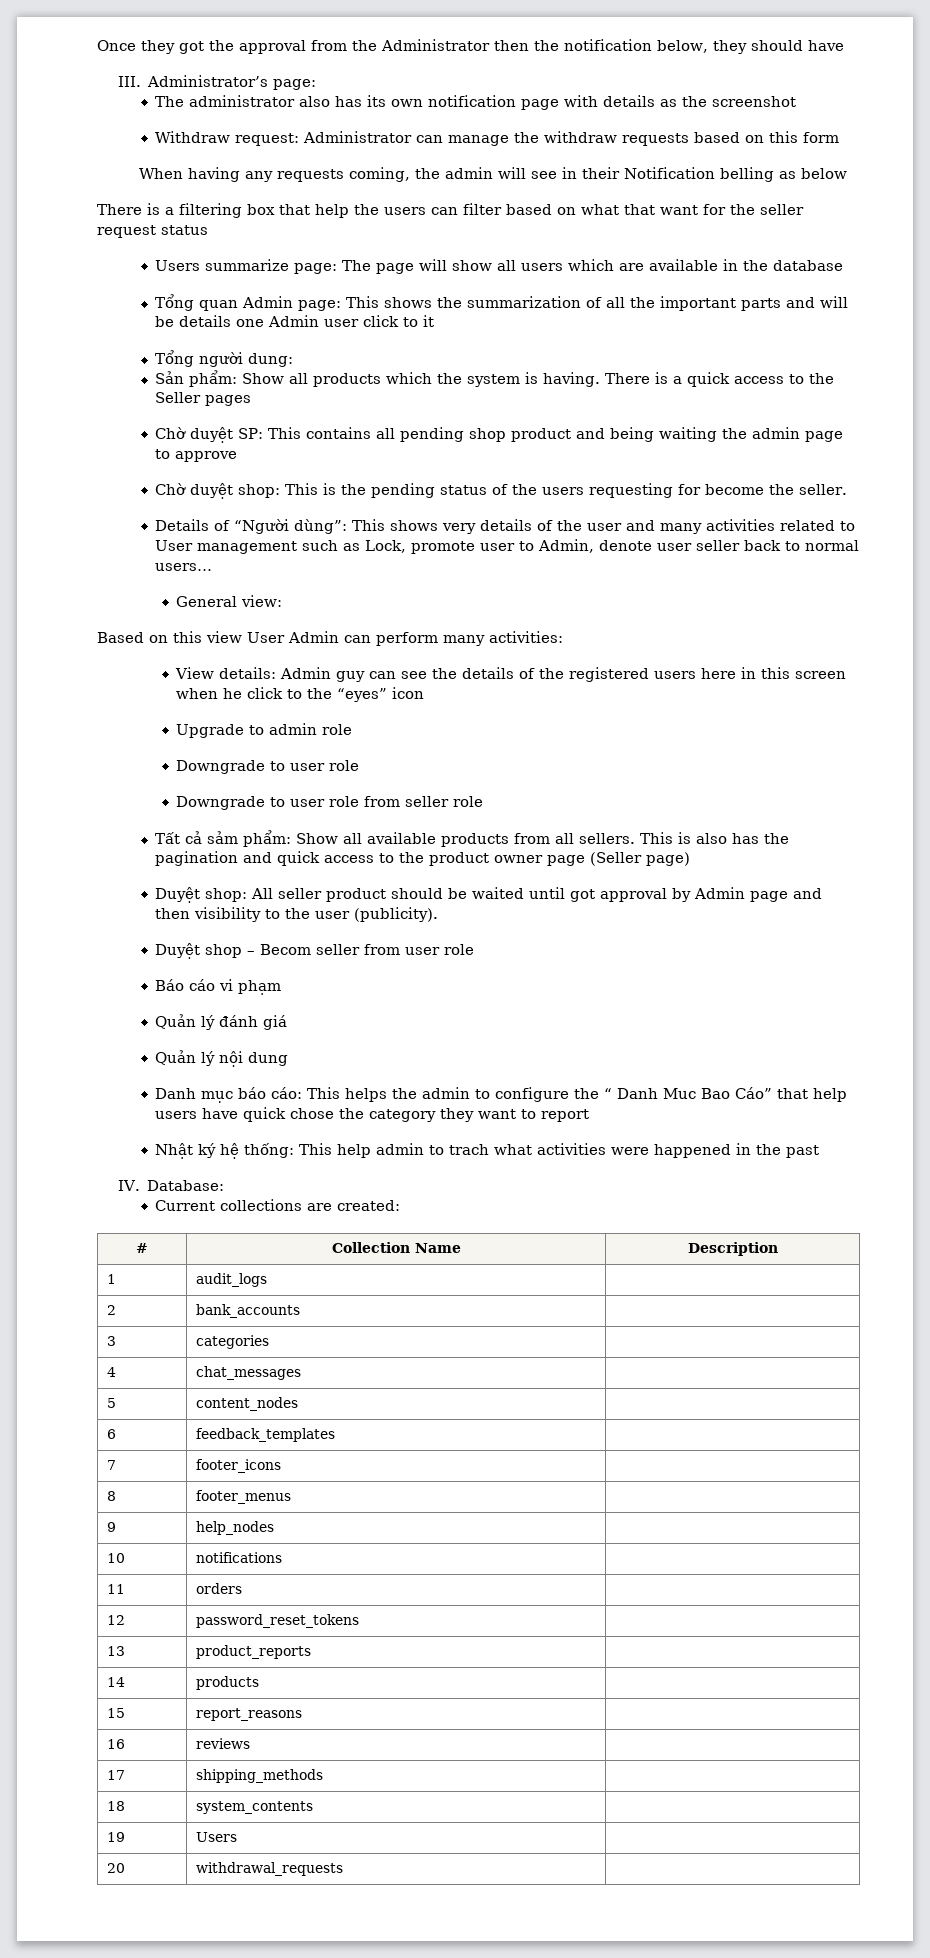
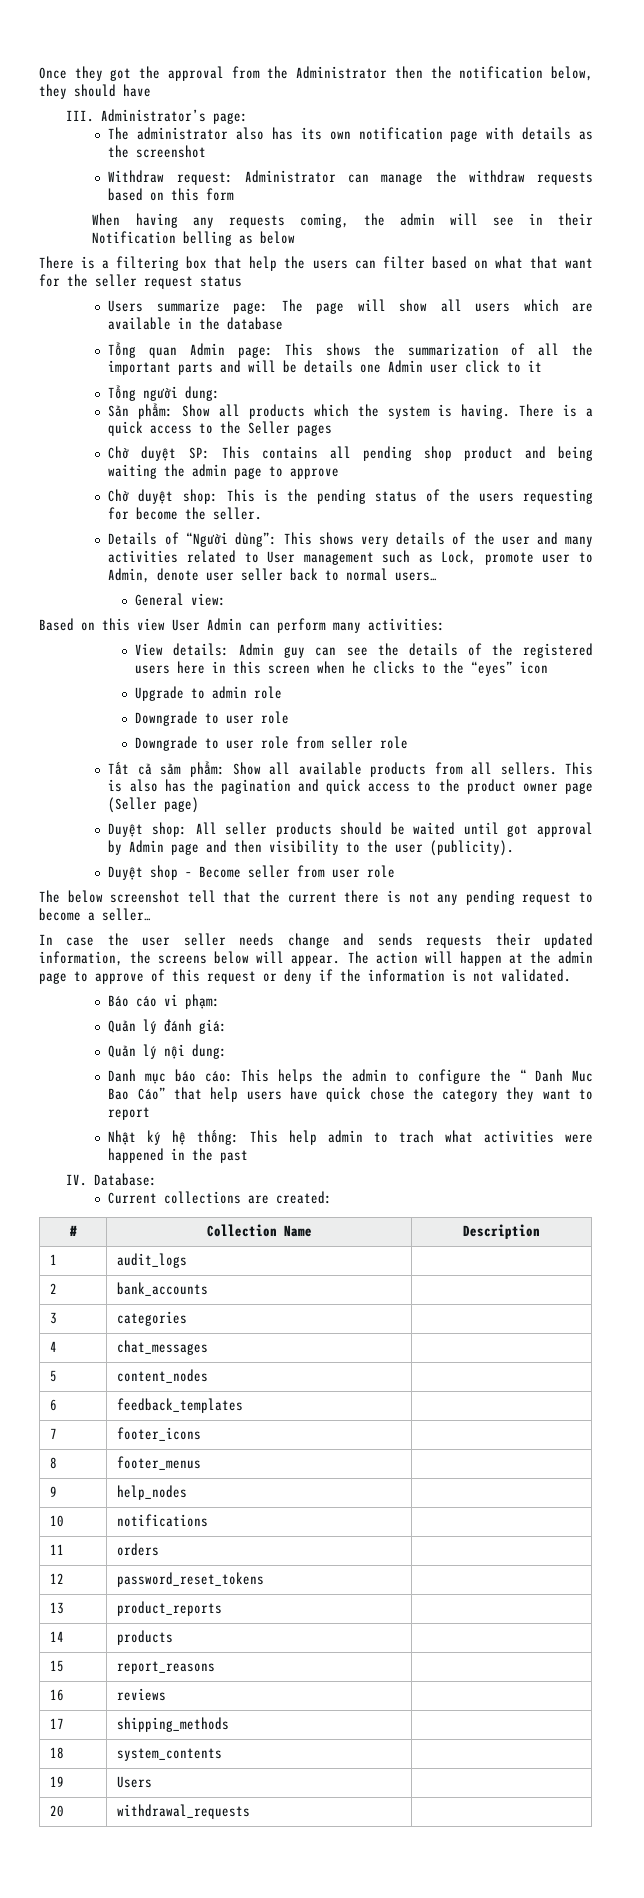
[247,687,284,699] click -> [373,661,416,674] clicks
[326,888,387,902] product -> [275,822,332,837] products
[260,944,312,955] Becom -> [199,866,242,878] Become
(475, 949) none -> [39,890,594,905] [39,908,151,921] [39,933,593,948] [39,951,593,966] [39,969,571,984] // The below screenshot tell that the current there is not any pending request to become a seller… // In case the user seller needs change and sends requests their updated information, the screens below will appear. The action will happen at the admin page to approve of this request or deny if the information is not validated.
[238,980,282,995] phạm -> [185,994,221,1009] phạm:
[263,1015,288,1030] giá -> [199,1019,228,1034] giá:
[248,1052,289,1066] dung -> [192,1044,228,1059] dung:

